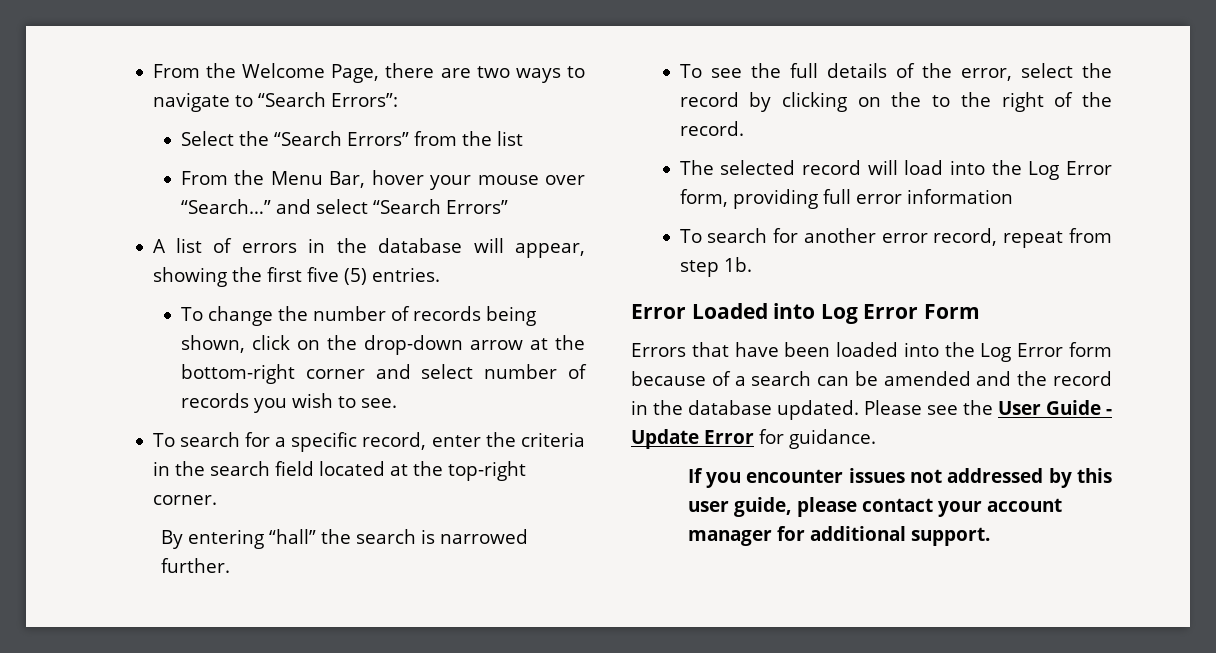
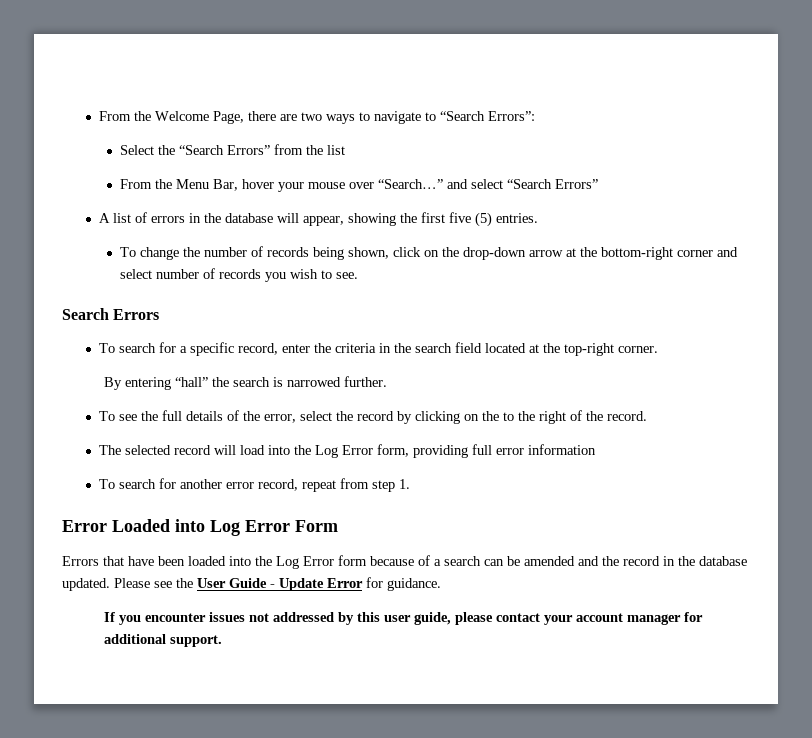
(397, 403) none -> [62,308,160,320] // Search Errors
[723,257,752,272] 1b. -> [399,479,411,489] 1.

